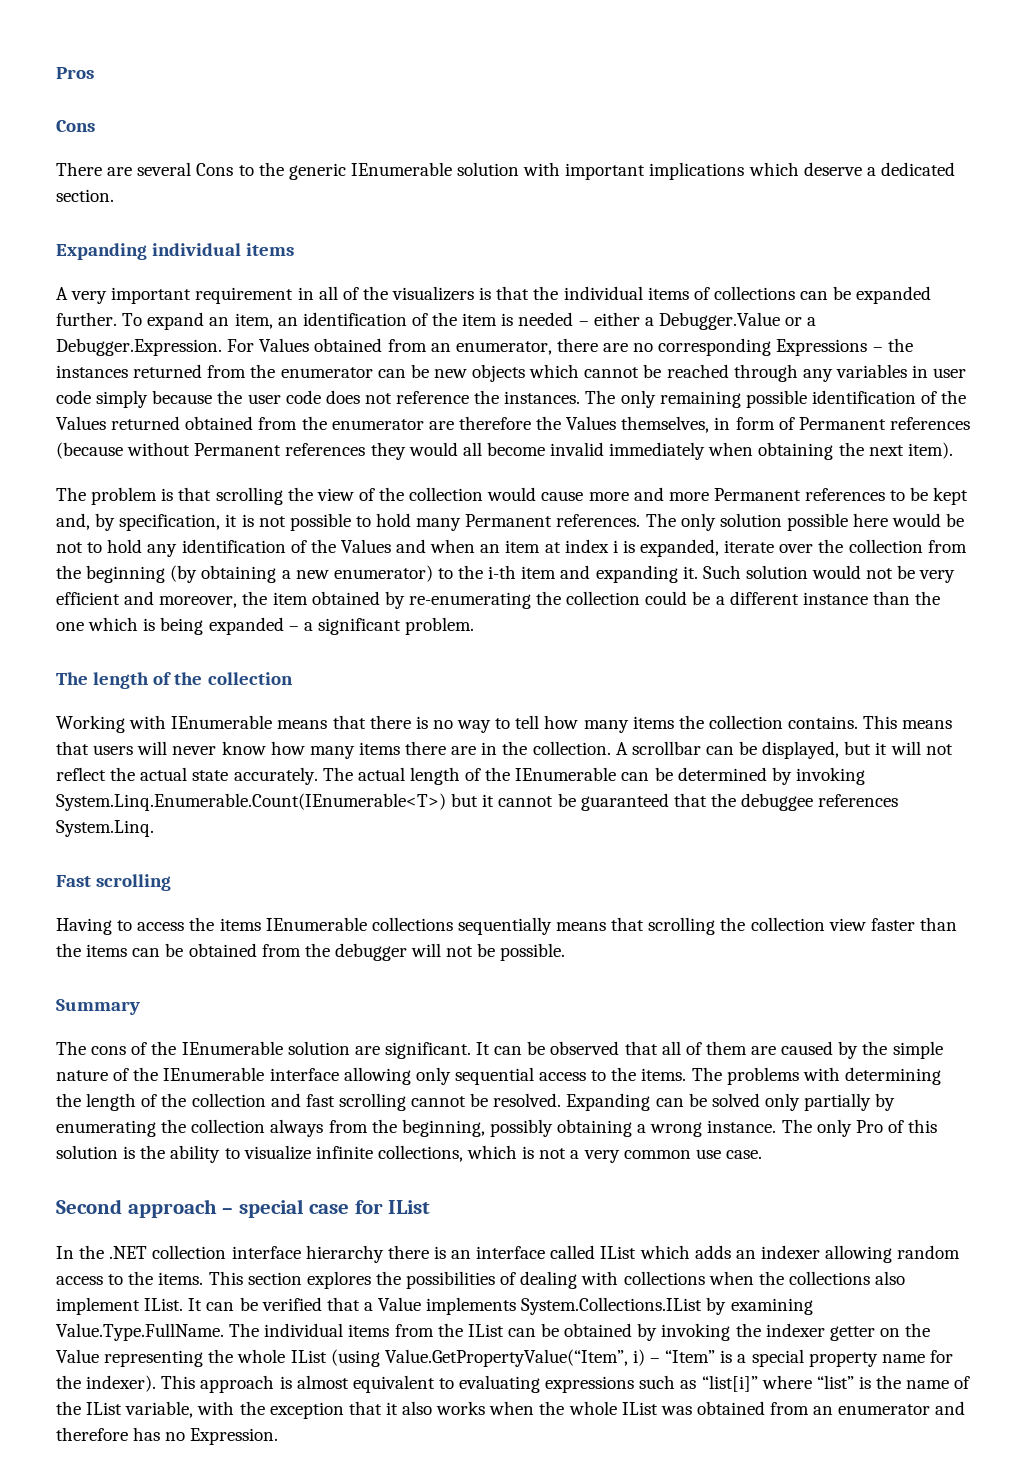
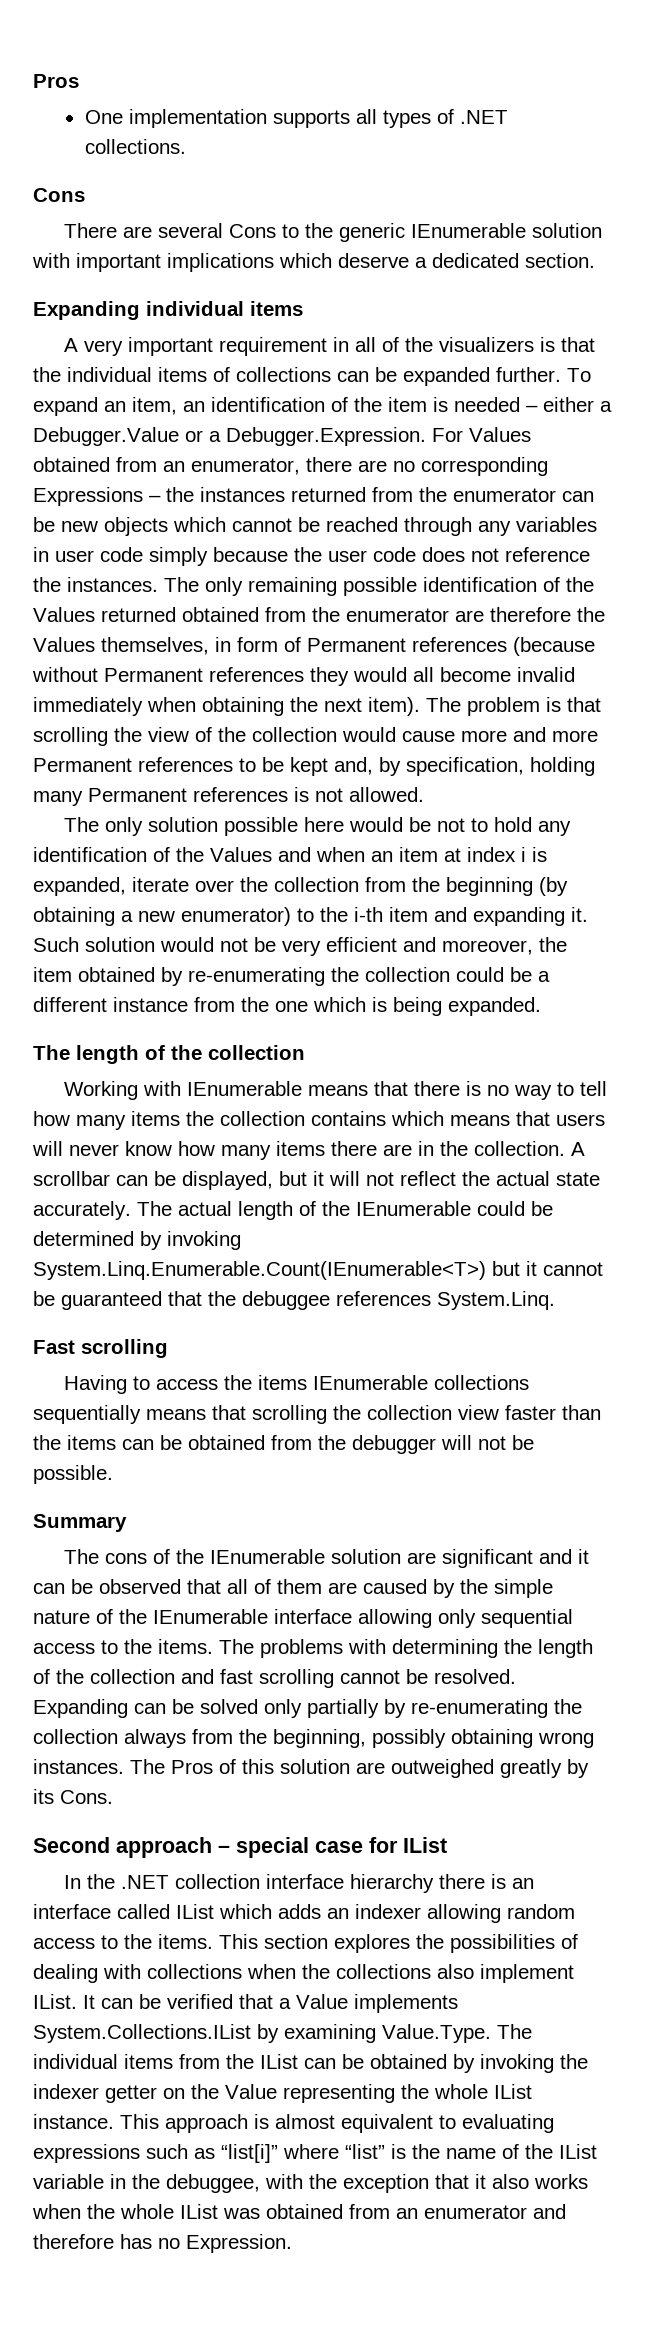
[56,67,94,79] Pros -> [33,74,79,88] [84,109,508,128] [84,139,186,154] Pros // One implementation supports all types of .NET collections.
(953, 450) // -> (420, 706) none
[225,513,641,531] it is not possible to hold many Permanent references. -> [530,757,595,776] [33,787,424,806] holding many Permanent references is not allowed. //
[872,591,910,605] than -> [194,997,235,1012] from
[208,617,475,635] expanded – a significant problem. -> [448,997,541,1016] expanded.
[788,715,898,729] contains. This -> [311,1111,444,1126] contains which
[621,772,650,781] can -> [477,1201,525,1216] could
[384,1042,491,1059] significant. It -> [441,1549,589,1568] significant and it
[56,1120,156,1137] enumerating -> [411,1699,548,1718] re-enumerating
[637,1119,938,1137] [56,1145,762,1163] a wrong instance. The only Pro of this solution is the ability to visualize infinite collections, which is not a very common use case. -> [538,1732,594,1748] [33,1759,589,1778] [33,1789,113,1804] wrong instances. The Pros of this solution are outweighed greatly by its Cons.
[56,1323,224,1341] Value.Type.FullName. -> [382,2024,491,2043] Value.Type.
[330,1349,953,1367] [56,1375,157,1392] (using Value.GetPropertyValue(“Item”, i) – “Item” is a special property name for the indexer). -> [33,2114,114,2129] instance.
[125,1401,194,1418] variable, -> [33,2174,260,2193] variable in the debuggee,

